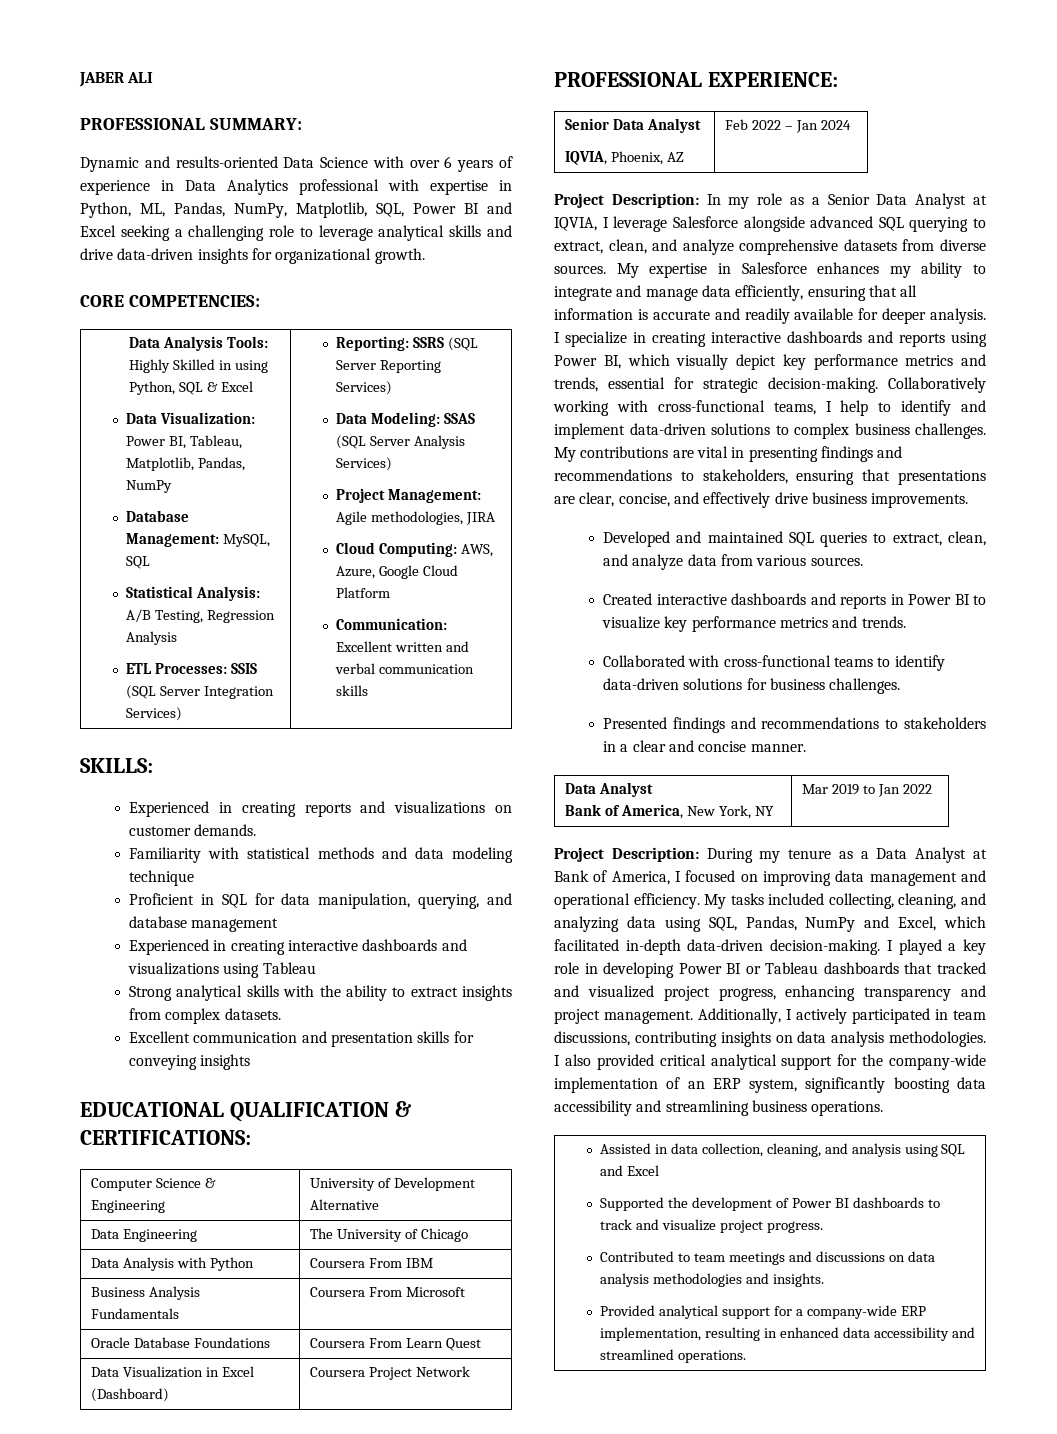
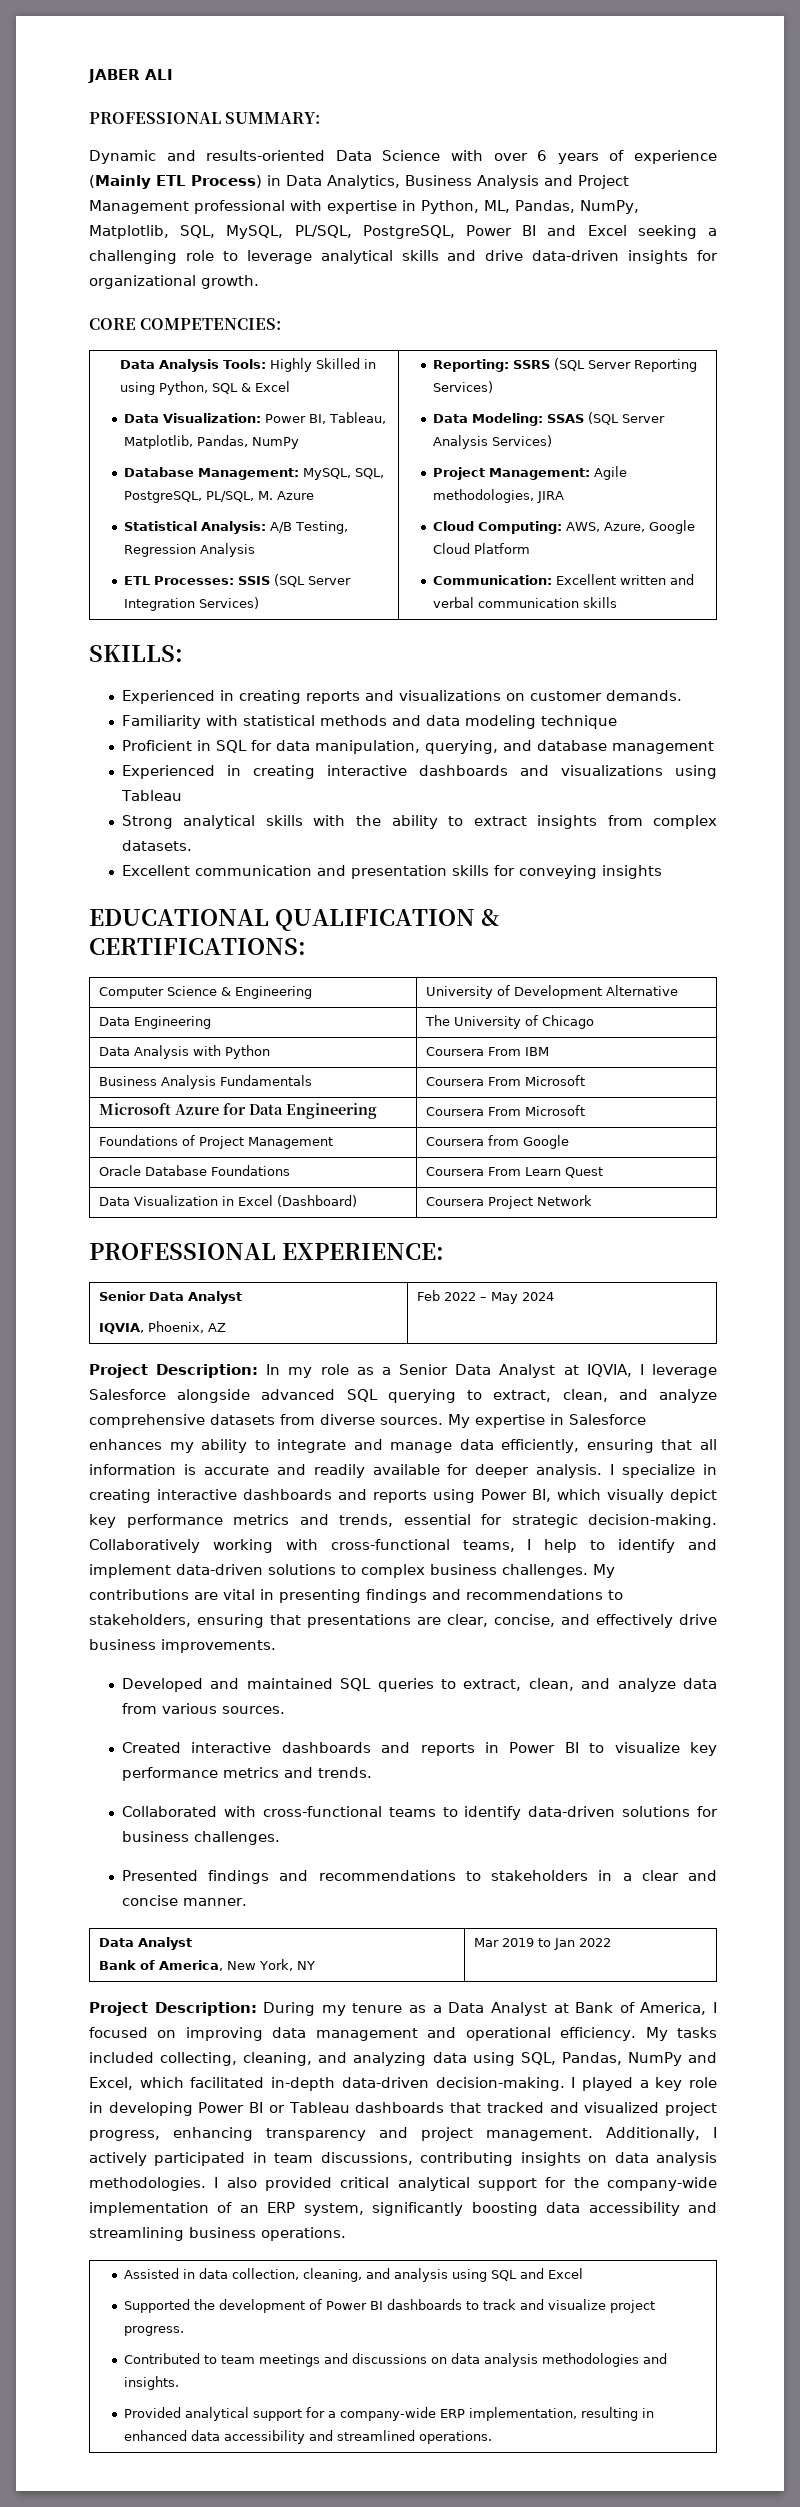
[161,179,288,195] in Data Analytics -> [89,175,629,189] [89,200,189,214] (Mainly ETL Process) in Data Analytics, Business Analysis and Project Management
(404, 210) none -> [226,225,455,239] MySQL, PL/SQL, PostgreSQL,
[126,556,151,569] SQL -> [354,468,384,479] [123,491,314,503] SQL, PostgreSQL, PL/SQL, M. Azure
(466, 1292) none -> [99,1103,378,1119] [426,1105,586,1116] [99,1135,334,1149] [426,1135,570,1149] // Microsoft Azure for Data Engineering | Coursera From Microsoft // Foundations of Project Management | Coursera from Google
[796,120,819,133] Jan -> [491,1292,519,1304] May

